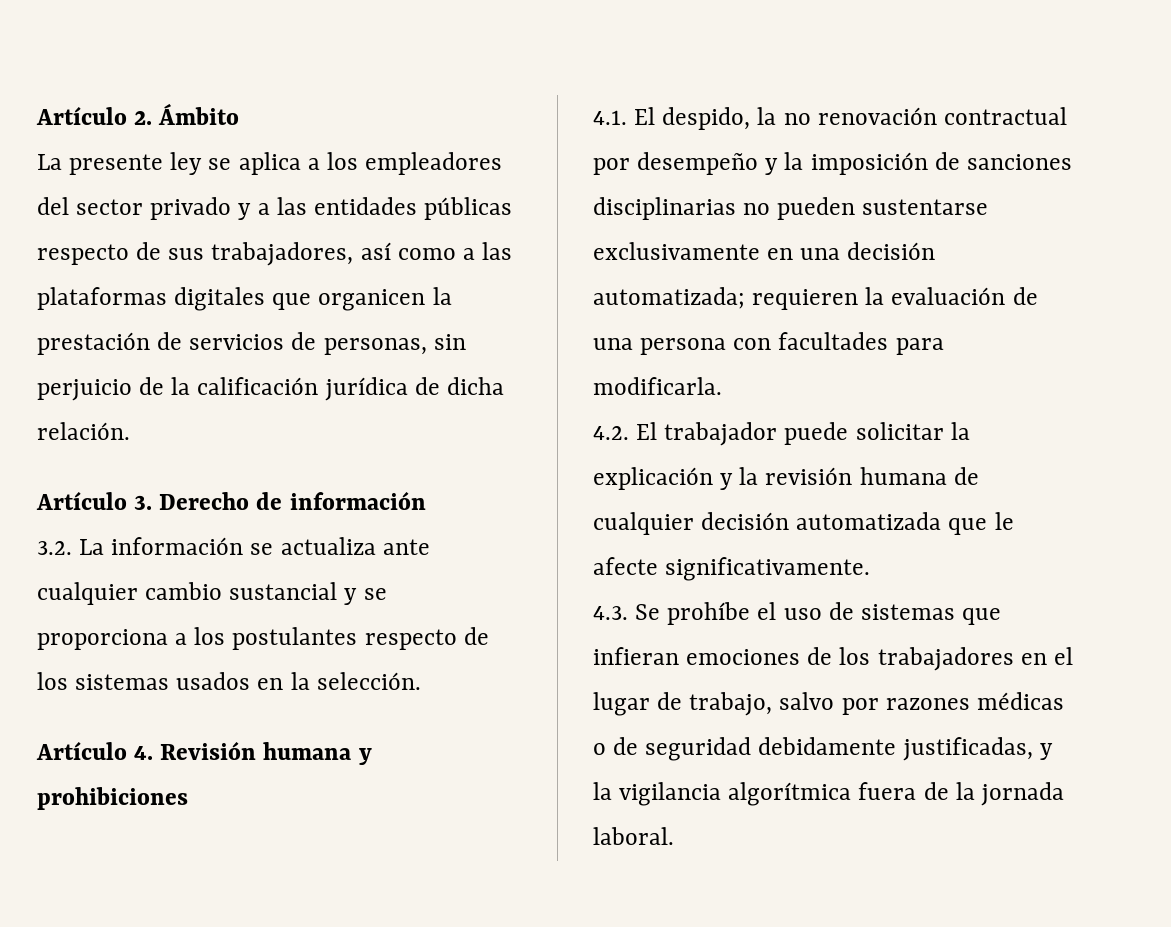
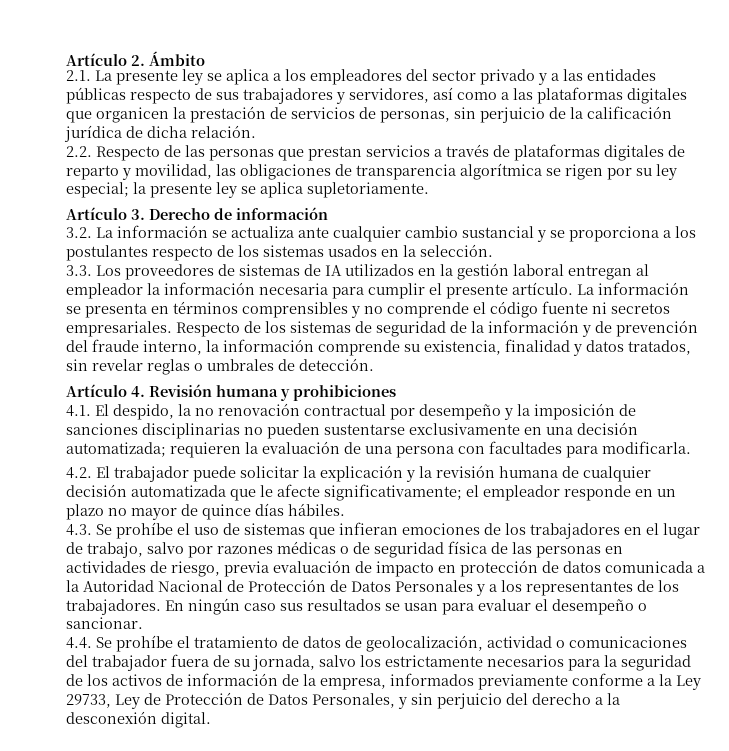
(240, 114) none -> [66,70,91,81] 2.1.
[211,242,354,266] trabajadores, -> [243,88,429,104] trabajadores y servidores,
(130, 431) none -> [66,144,685,161] [66,163,677,180] [66,182,429,198] // 2.2. Respecto de las personas que prestan servicios a través de plataformas digitales de reparto y movilidad, las obligaciones de transparencia algorítmica se rigen por su ley especial; la presente ley se aplica supletoriamente.
(421, 681) none -> [66,263,649,280] [66,282,689,299] [66,301,670,318] [66,320,698,337] [66,339,691,356] [66,358,374,375] // 3.3. Los proveedores de sistemas de IA utilizados en la gestión laboral entregan al empleador la información necesaria para cumplir el presente artículo. La información se presenta en términos comprensibles y no comprende el código fuente ni secretos empresariales. Respecto de los sistemas de seguridad de la información y de prevención del fraude interno, la información comprende su existencia, finalidad y datos tratados, sin revelar reglas o umbrales de detección.
[665,557,871,581] significativamente. -> [324,484,676,501] [66,503,345,520] significativamente; el empleador responde en un plazo no mayor de quince días hábiles.
[758,737,1053,761] [593,782,1064,806] [593,827,674,845] debidamente justificadas, y la vigilancia algorítmica fuera de la jornada laboral. -> [448,541,623,558] [66,560,705,577] [66,579,679,596] [66,598,647,615] [66,617,143,629] [66,635,687,652] [66,654,691,671] [66,673,701,690] [66,692,620,709] [66,711,211,728] física de las personas en actividades de riesgo, previa evaluación de impacto en protección de datos comunicada a la Autoridad Nacional de Protección de Datos Personales y a los representantes de los trabajadores. En ningún caso sus resultados se usan para evaluar el desempeño o sancionar. // 4.4. Se prohíbe el tratamiento de datos de geolocalización, actividad o comunicaciones del trabajador fuera de su jornada, salvo los estrictamente necesarios para la seguridad de los activos de información de la empresa, informados previamente conforme a la Ley 29733, Ley de Protección de Datos Personales, y sin perjuicio del derecho a la desconexión digital.

